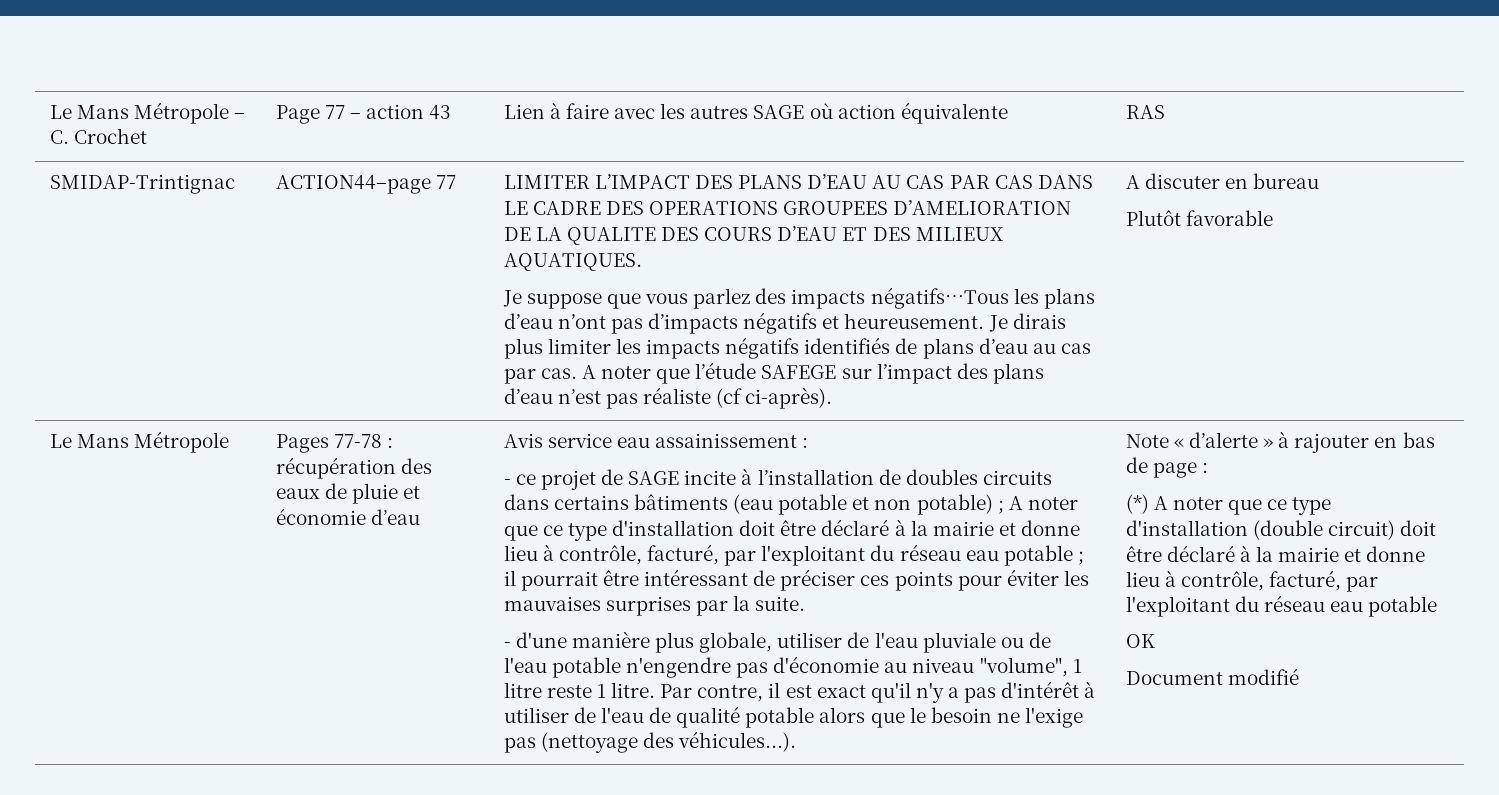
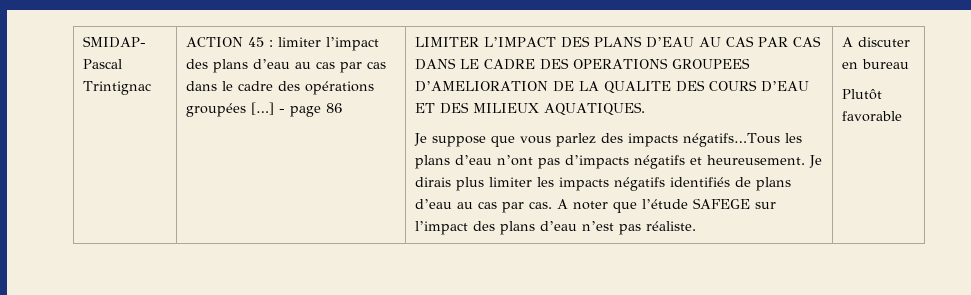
[49,102,246,124] [49,128,147,144] [275,104,452,124] [503,102,1008,124] [1125,105,1165,119] [49,174,235,194] [275,175,456,194] Le Mans Métropole – C. Crochet | Page 77 – action 43 | Lien à faire avec les autres SAGE où action équivalente | RAS // SMIDAP-Trintignac | ACTION44–page 77 -> [83,36,147,48] [83,59,123,69] [83,81,152,95] [186,37,380,51] [186,59,387,73] [186,81,375,95] [186,102,343,117] SMIDAP- Pascal Trintignac | ACTION 45 : limiter l’impact des plans d’eau au cas par cas dans le cadre des opérations groupées […] - page 86
[643,387,833,409] réaliste (cf ci-après). -> [646,221,697,231] réaliste.
[49,431,229,453] [275,434,393,453] [275,457,432,479] [275,483,421,504] [275,508,420,525] [503,433,809,448] [503,468,1052,490] [503,494,1078,515] [503,519,1081,541] [503,544,1084,566] [503,569,1089,591] [503,595,806,616] [503,631,1051,653] [503,656,1082,678] [503,681,1096,703] [503,706,1084,728] [503,731,797,753] [1125,431,1435,453] [1125,457,1208,478] [1125,494,1332,515] [1125,520,1437,540] [1125,545,1426,562] [1125,570,1379,592] [1125,595,1438,617] [1125,634,1155,648] [1125,668,1299,685] // Le Mans Métropole | Pages 77-78 : récupération des eaux de pluie et économie d’eau | Avis service eau assainissement : // - ce projet de SAGE incite à l’installation de doubles circuits dans certains bâtiments (eau potable et non potable) ; A noter que ce type d'installation doit être déclaré à la mairie et donne lieu à contrôle, facturé, par l'exploitant du réseau eau potable ; il pourrait être intéressant de préciser ces points pour éviter les mauvaises surprises par la suite. // - d'une manière plus globale, utiliser de l'eau pluviale ou de l'eau potable n'engendre pas d'économie au niveau "volume", 1 litre reste 1 litre. Par contre, il est exact qu'il n'y a pas d'intérêt à utiliser de l'eau de qualité potable alors que le besoin ne l'exige pas (nettoyage des véhicules...). | Note « d’alerte » à rajouter en bas de page : // (*) A noter que ce type d'installation (double circuit) doit être déclaré à la mairie et donne lieu à contrôle, facturé, par l'exploitant du réseau eau potable // OK // Document modifié -> (903, 116) none

